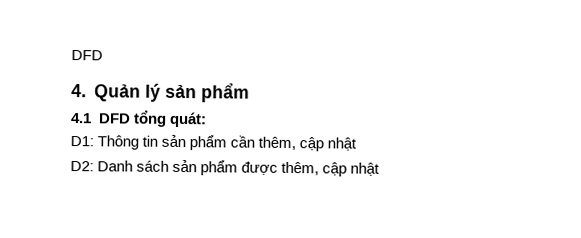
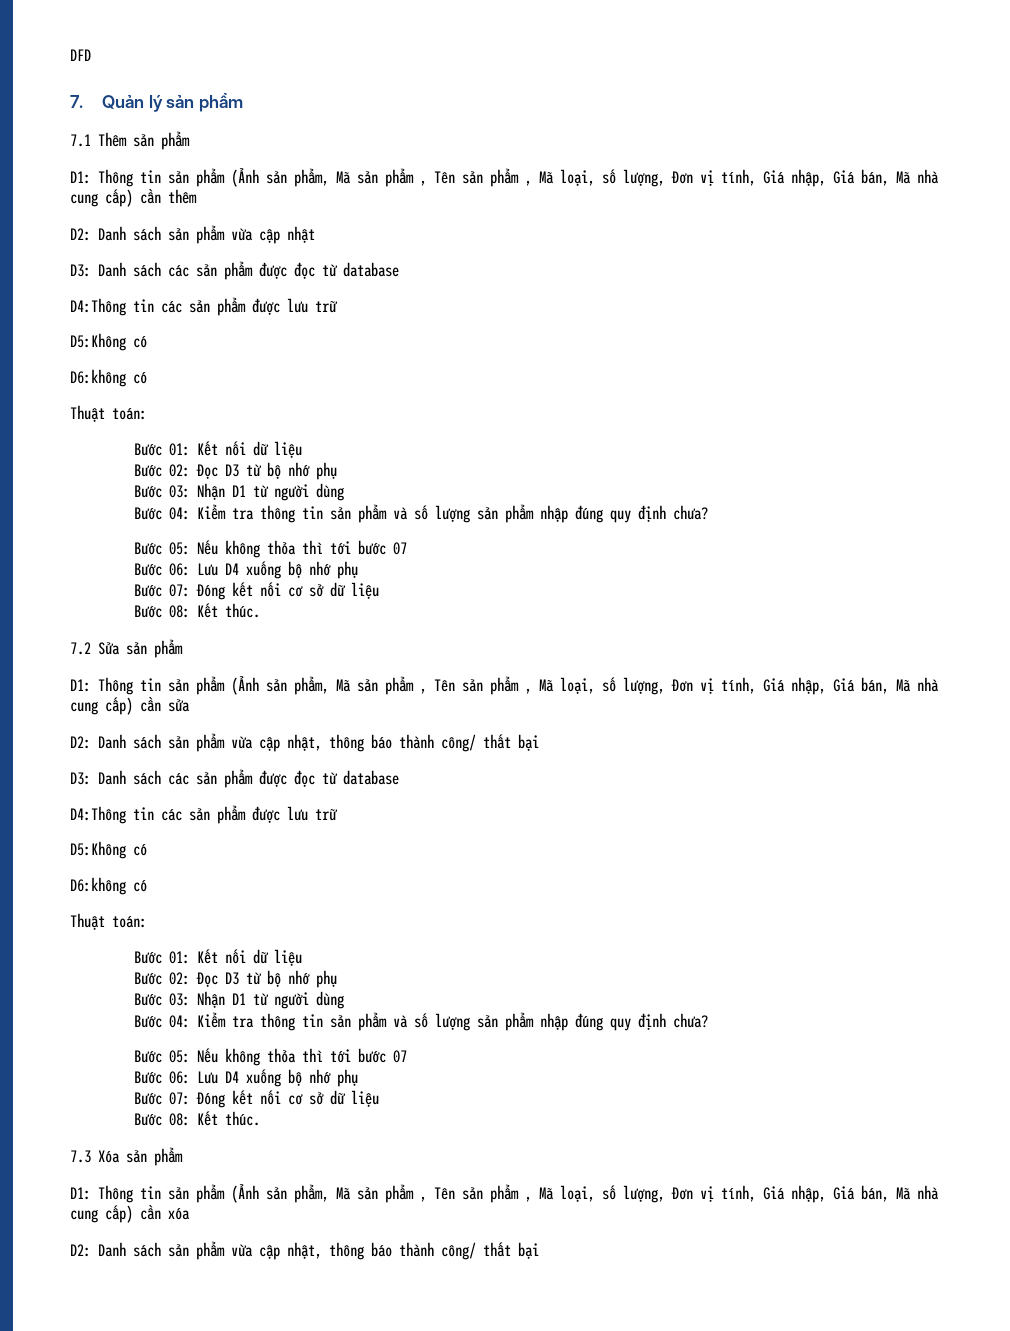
[71,84,87,98] 4. -> [70,95,83,108] 7.
[70,109,207,128] [70,134,358,152] [70,159,381,177] 4.1 DFD tổng quát: // D1: Thông tin sản phẩm cần thêm, cập nhật // D2: Danh sách sản phẩm được thêm, cập nhật -> [70,131,190,150] [70,167,939,187] [70,189,197,207] [70,225,315,244] [70,261,399,280] [70,297,338,316] [70,333,147,351] [70,369,147,387] [70,405,147,422] [133,441,302,458] [133,462,337,480] [133,483,344,501] [133,504,708,523] [133,540,407,558] [133,561,358,579] [133,582,379,600] [133,603,260,618] [70,639,183,658] [70,675,939,695] [70,697,190,715] [70,733,539,752] [70,769,399,788] [70,805,338,824] [70,841,147,859] [70,877,147,895] [70,913,147,930] [133,949,302,966] [133,970,337,988] [133,991,344,1009] [133,1012,708,1031] [133,1048,407,1066] [133,1069,358,1087] [133,1090,379,1108] [133,1111,260,1126] [70,1147,183,1166] [70,1183,939,1203] [70,1205,190,1223] [70,1241,539,1260] 7.1 Thêm sản phẩm // D1: Thông tin sản phẩm (Ảnh sản phẩm, Mã sản phẩm , Tên sản phẩm , Mã loại, số lượng, Đơn vị tính, Giá nhập, Giá bán, Mã nhà cung cấp) cần thêm // D2: Danh sách sản phẩm vừa cập nhật // D3: Danh sách các sản phẩm được đọc từ database // D4:Thông tin các sản phẩm được lưu trữ // D5:Không có // D6:không có // Thuật toán: // Bước 01: Kết nối dữ liệu // Bước 02: Đọc D3 từ bộ nhớ phụ // Bước 03: Nhận D1 từ người dùng // Bước 04: Kiểm tra thông tin sản phẩm và số lượng sản phẩm nhập đúng quy định chưa? // Bước 05: Nếu không thỏa thì tới bước 07 // Bước 06: Lưu D4 xuống bộ nhớ phụ // Bước 07: Đóng kết nối cơ sở dữ liệu // Bước 08: Kết thúc. // 7.2 Sửa sản phẩm // D1: Thông tin sản phẩm (Ảnh sản phẩm, Mã sản phẩm , Tên sản phẩm , Mã loại, số lượng, Đơn vị tính, Giá nhập, Giá bán, Mã nhà cung cấp) cần sửa // D2: Danh sách sản phẩm vừa cập nhật, thông báo thành công/ thất bại // D3: Danh sách các sản phẩm được đọc từ database // D4:Thông tin các sản phẩm được lưu trữ // D5:Không có // D6:không có // Thuật toán: // Bước 01: Kết nối dữ liệu // Bước 02: Đọc D3 từ bộ nhớ phụ // Bước 03: Nhận D1 từ người dùng // Bước 04: Kiểm tra thông tin sản phẩm và số lượng sản phẩm nhập đúng quy định chưa? // Bước 05: Nếu không thỏa thì tới bước 07 // Bước 06: Lưu D4 xuống bộ nhớ phụ // Bước 07: Đóng kết nối cơ sở dữ liệu // Bước 08: Kết thúc. // 7.3 Xóa sản phẩm // D1: Thông tin sản phẩm (Ảnh sản phẩm, Mã sản phẩm , Tên sản phẩm , Mã loại, số lượng, Đơn vị tính, Giá nhập, Giá bán, Mã nhà cung cấp) cần xóa // D2: Danh sách sản phẩm vừa cập nhật, thông báo thành công/ thất bại

